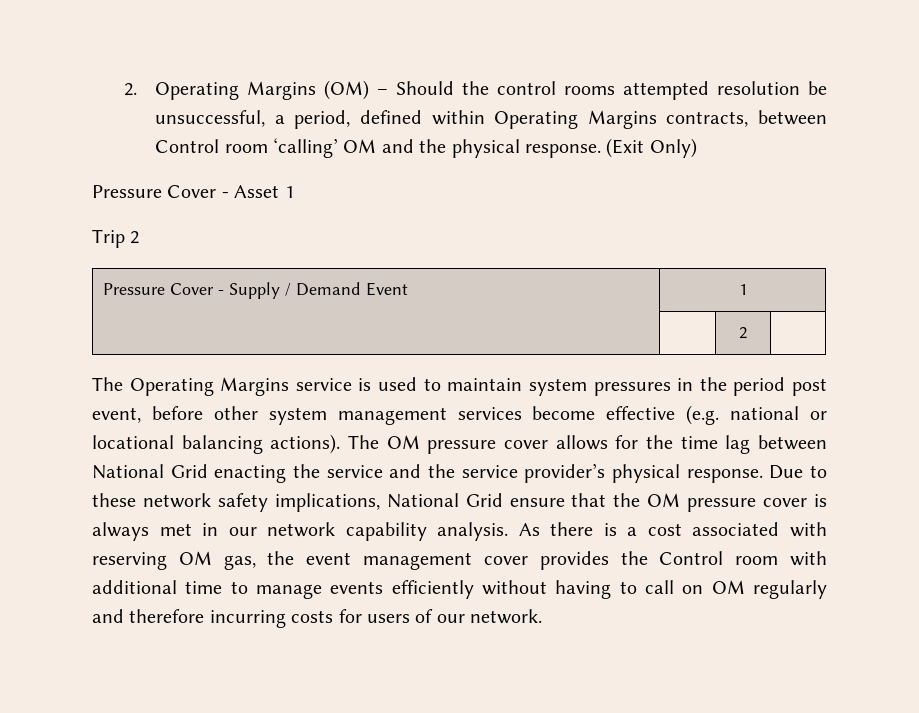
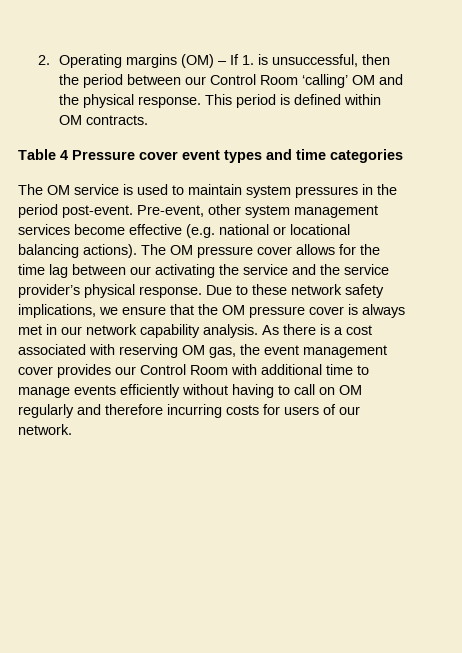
[247,81,317,100] Margins -> [125,54,177,68] margins
[396,81,827,100] [155,110,827,129] [155,139,268,153] Should the control rooms attempted resolution be unsuccessful, a period, defined within Operating Margins contracts, between Control room -> [229,54,390,67] [58,74,298,88] If 1. is unsuccessful, then the period between our Control Room
[606,138,697,158] [92,185,294,198] [92,229,140,248] [103,282,409,299] [738,284,747,295] [739,327,747,339] [92,377,290,396] (Exit Only) // Pressure Cover - Asset 1 // Trip 2 // Pressure Cover - Supply / Demand Event | 1 // | | 2 | // The Operating Margins -> [204,94,381,108] [58,115,148,125] [18,149,403,163] [18,184,70,195] This period is defined within OM contracts. // Table 4 Pressure cover event types and time categories // The OM
[791,378,827,396] [92,406,203,423] post event, before -> [62,205,204,218] post-event. Pre-event,
[92,464,287,483] National Grid enacting -> [130,264,215,278] our activating
[386,493,503,508] National Grid -> [99,307,118,315] we
[620,551,779,565] the Control room -> [115,364,228,375] our Control Room

